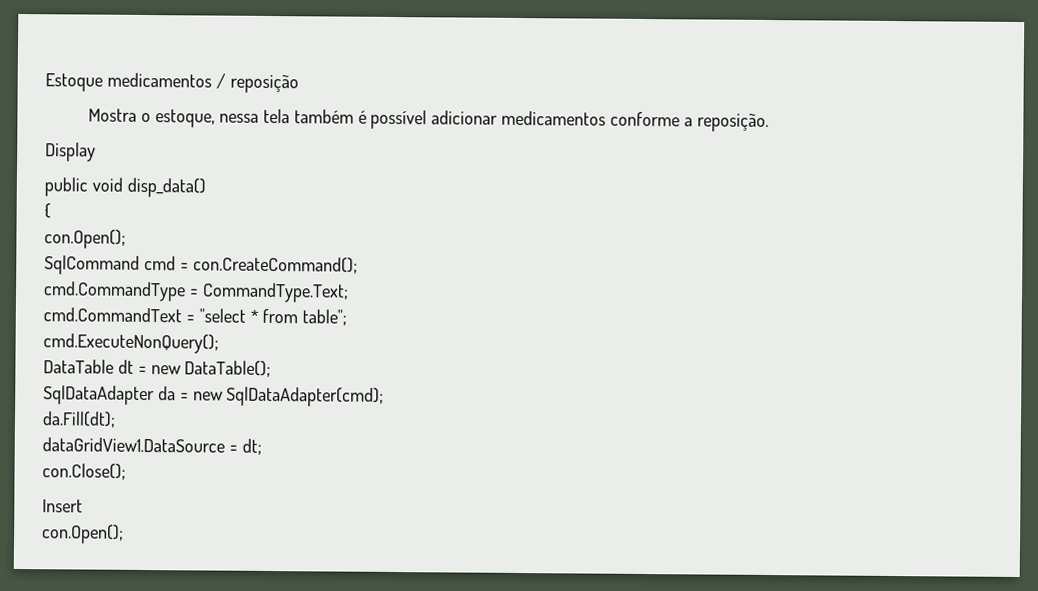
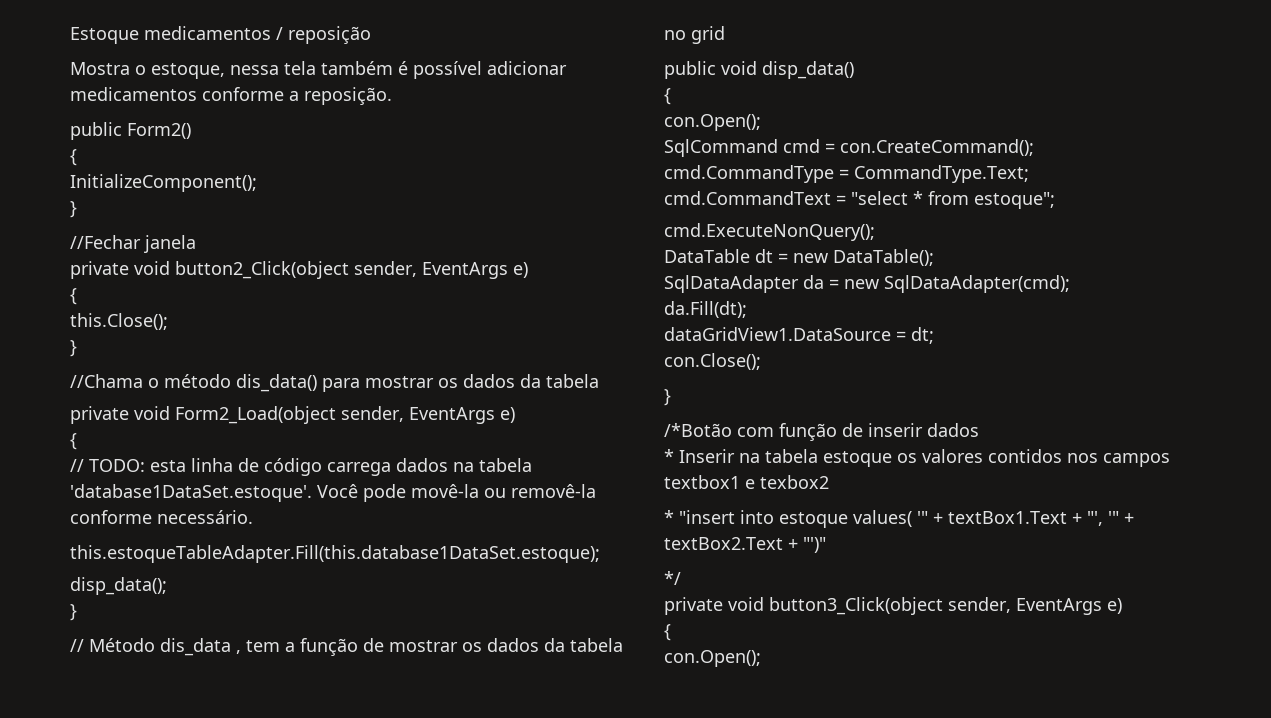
[45,142,96,162] Display -> [70,122,191,140] [70,149,77,166] [70,174,257,192] [70,201,77,218] [70,235,196,253] [70,261,528,279] [70,288,77,305] [70,313,168,330] [70,340,77,357] [70,374,599,392] [70,406,515,424] [70,433,77,450] [70,458,532,476] [70,484,596,502] [70,510,253,524] [70,545,600,563] [70,577,167,595] [70,604,77,621] [70,638,623,656] [664,26,725,44] public Form2() // { // InitializeComponent(); // } // //Fechar janela // private void button2_Click(object sender, EventArgs e) // { // this.Close(); // } // //Chama o método dis_data() para mostrar os dados da tabela // private void Form2_Load(object sender, EventArgs e) // { // // TODO: esta linha de código carrega dados na tabela 'database1DataSet.estoque'. Você pode movê-la ou removê-la conforme necessário. // this.estoqueTableAdapter.Fill(this.database1DataSet.estoque); // disp_data(); // } // // Método dis_data , tem a função de mostrar os dados da tabela no grid
[302,309,348,326] table"; -> [974,192,1055,209] estoque";
[42,499,83,513] Insert -> [664,389,671,406] [664,423,979,441] [664,449,1170,467] [664,475,829,489] [664,510,1134,528] [664,537,826,553] [664,571,681,585] [664,597,1122,615] [664,624,671,641] } // /*Botão com função de inserir dados // * Inserir na tabela estoque os valores contidos nos campos textbox1 e texbox2 // * "insert into estoque values( '" + textBox1.Text + "', '" + textBox2.Text + "')" // */ // private void button3_Click(object sender, EventArgs e) // {

